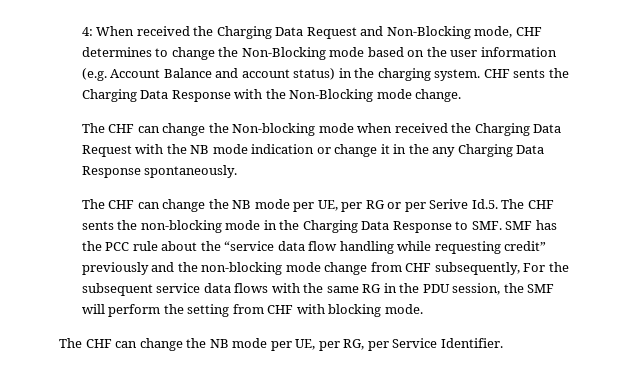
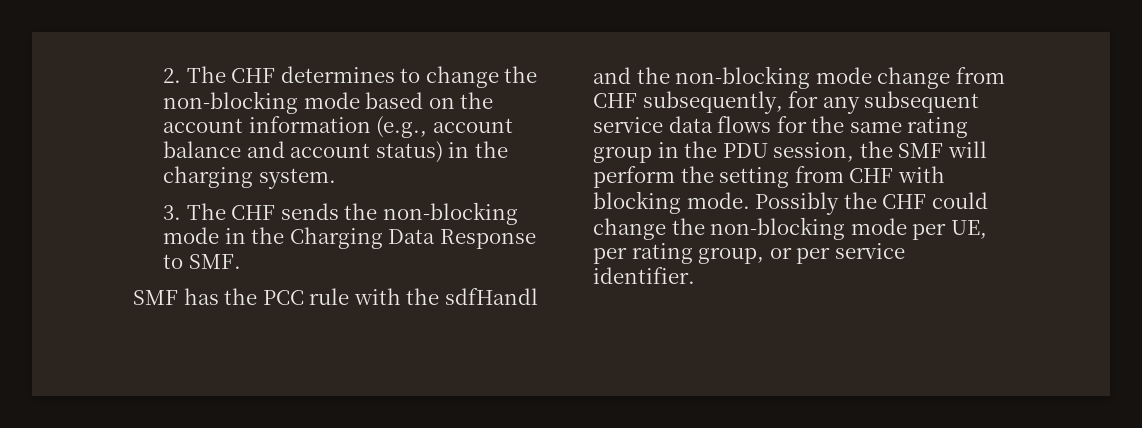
[81,26,513,39] 4: When received the Charging Data Request and Non-Blocking mode, -> [163,66,226,83] 2. The
[241,47,326,60] Non-Blocking -> [163,91,299,114] non-blocking
[450,47,557,57] [81,68,212,81] user information (e.g. Account Balance -> [163,116,513,138] [163,141,242,158] account information (e.g., account balance
[483,68,569,78] [81,89,462,102] [81,123,562,136] [81,144,545,157] [81,165,238,178] [81,199,554,212] [81,221,114,230] CHF sents the Charging Data Response with the Non-Blocking mode change. // The CHF can change the Non-blocking mode when received the Charging Data Request with the NB mode indication or change it in the any Charging Data Response spontaneously. // The CHF can change the NB mode per UE, per RG or per Serive Id.5. The CHF sents -> [163,203,339,220] // 3. The CHF sends
(502, 225) none -> (241, 261) //
[161,241,547,254] [81,262,149,275] about the “service data flow handling while requesting credit” previously -> [353,288,538,305] with the sdfHandl
[523,262,569,272] For the -> [788,91,860,114] for any
[271,283,300,293] with -> [776,116,807,133] for
[362,284,382,293] RG -> [907,117,969,138] [593,146,652,163] rating group
[59,338,503,351] // The CHF can change the NB mode per UE, per RG, per Service Identifier. -> [755,192,988,215] [593,217,987,240] [593,243,905,264] [593,267,695,284] Possibly the CHF could change the non-blocking mode per UE, per rating group, or per service identifier.

